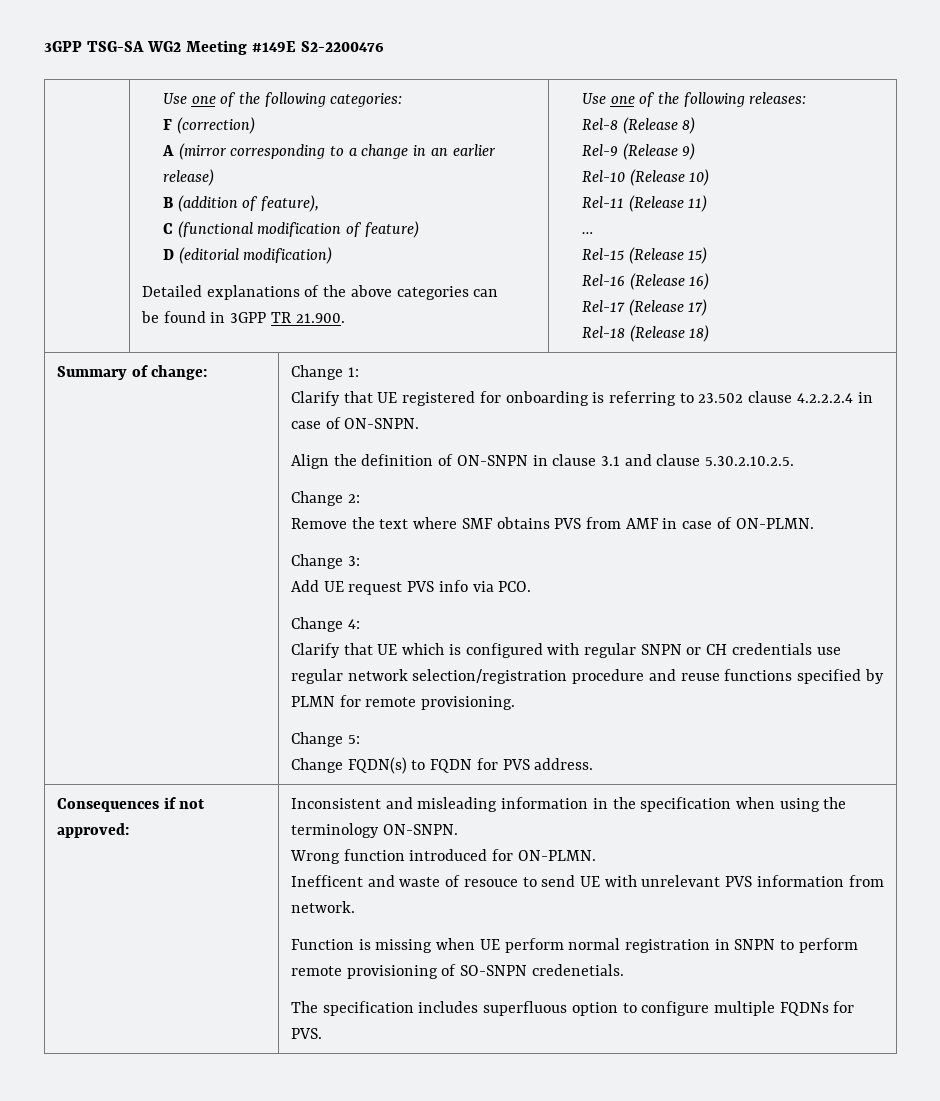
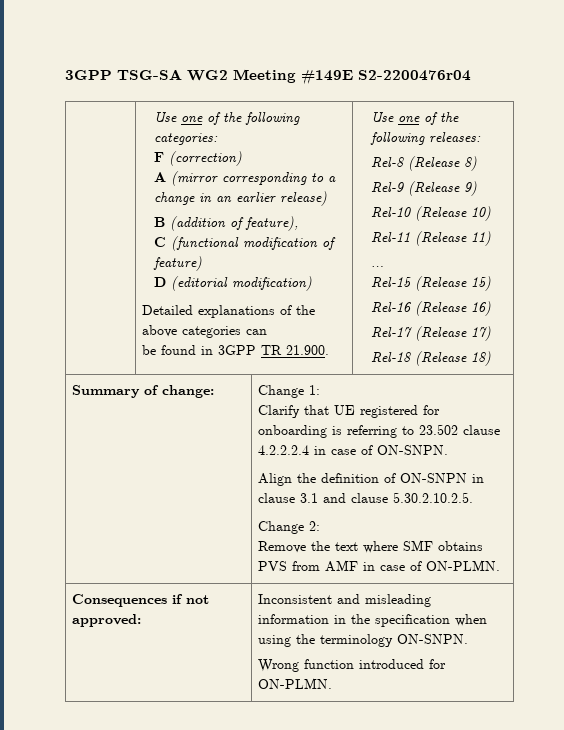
[300,41,384,52] S2-2200476 -> [358,70,471,81] S2-2200476r04
[290,554,360,569] [290,580,532,595] [290,617,360,632] [290,643,841,658] [290,669,884,684] [290,695,516,710] [290,732,360,747] [290,757,594,774] // Change 3: // Add UE request PVS info via PCO. // Change 4: // Clarify that UE which is configured with regular SNPN or CH credentials use regular network selection/registration procedure and reuse functions specified by PLMN for remote provisioning. // Change 5: // Change FQDN(s) to FQDN for PVS address. -> (501, 565) none
[290,875,884,887] [290,901,355,913] [290,938,858,953] [290,964,624,979] [290,1001,855,1016] [290,1028,322,1039] // Inefficent and waste of resouce to send UE with unrelevant PVS information from network. // Function is missing when UE perform normal registration in SNPN to perform remote provisioning of SO-SNPN credenetials. // The specification includes superfluous option to configure multiple FQDNs for PVS. -> (333, 683) none

